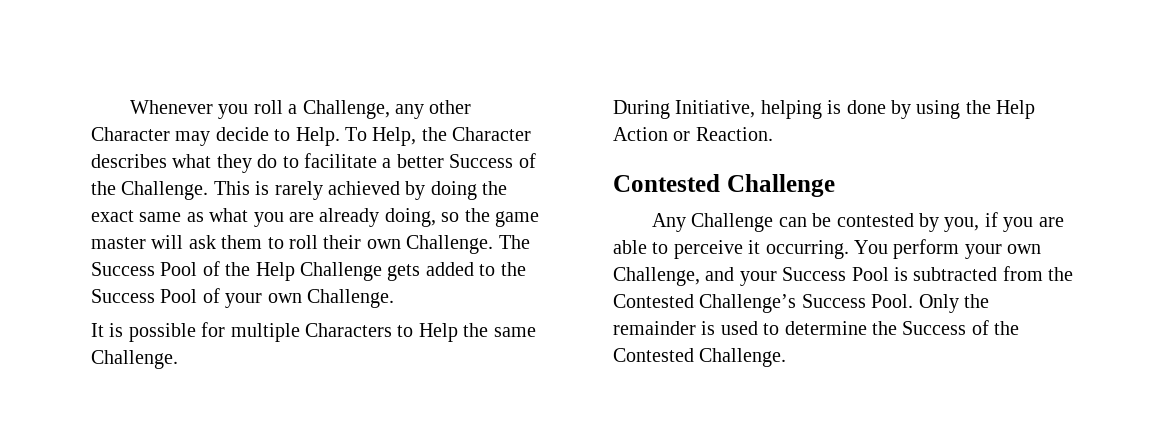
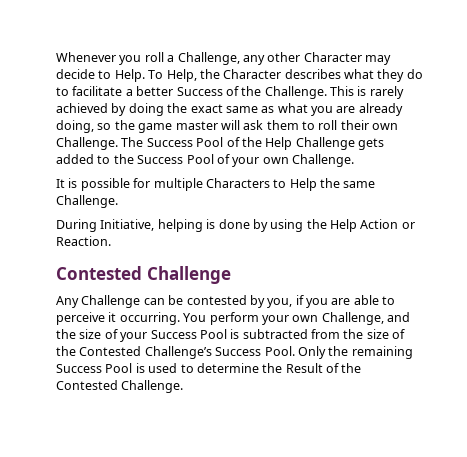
(735, 274) none -> [56,329,118,339] the size of
(1074, 274) none -> [366,329,406,339] [56,346,76,356] size of the
[613,321,696,335] remainder -> [351,346,413,359] [56,363,133,373] remaining Success Pool
[902,321,967,335] Success -> [285,363,323,373] Result

